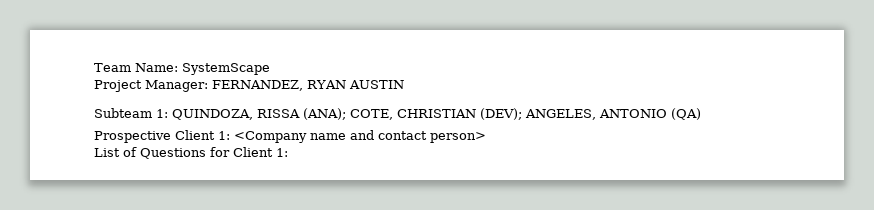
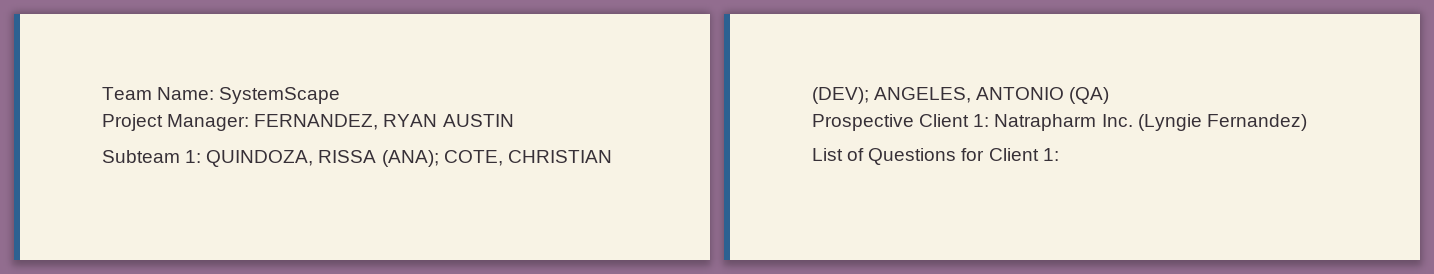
[234,130,486,143] <Company name and contact person> -> [994,114,1307,131] Natrapharm Inc. (Lyngie Fernandez)

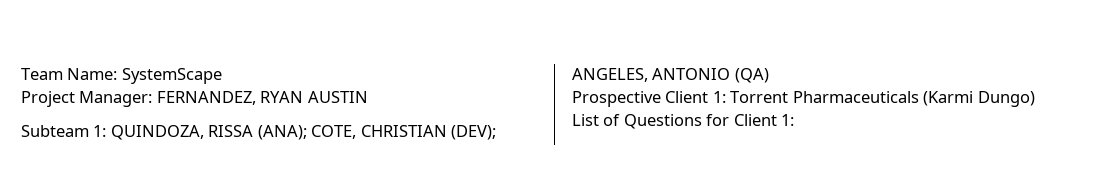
[994,114,1307,131] Natrapharm Inc. (Lyngie Fernandez) -> [730,91,1035,107] Torrent Pharmaceuticals (Karmi Dungo)

